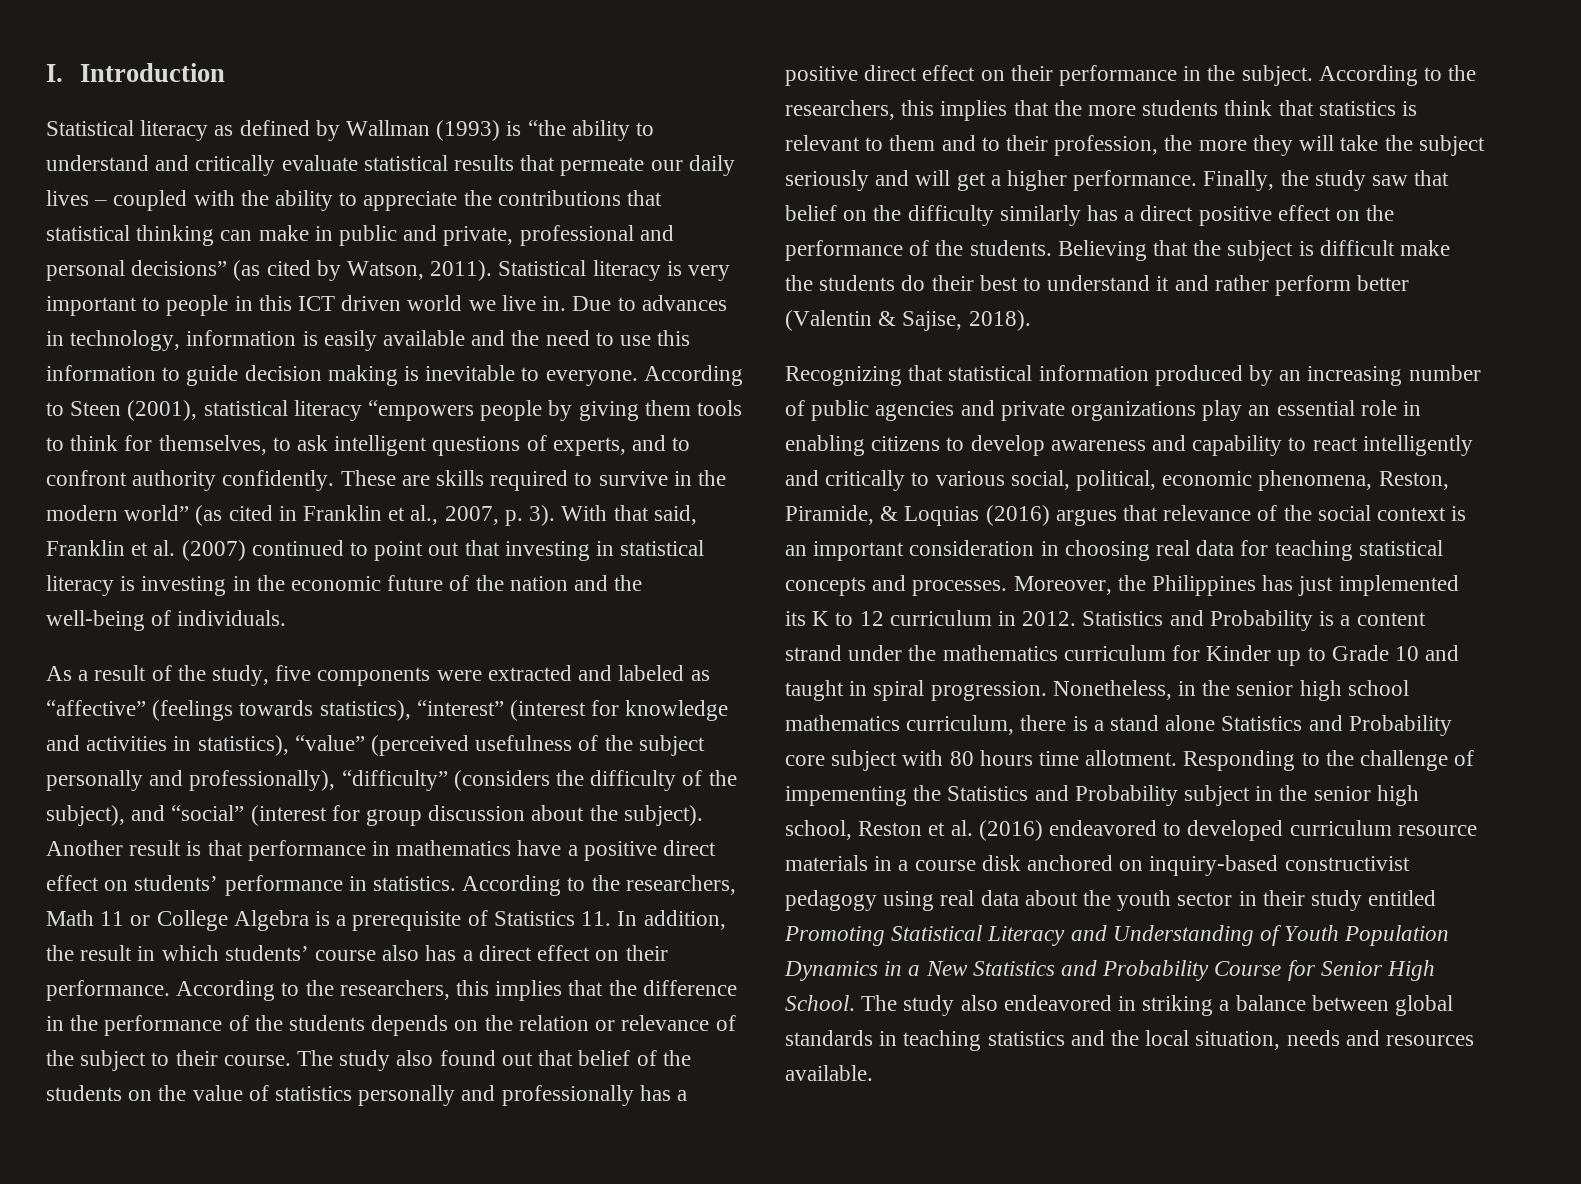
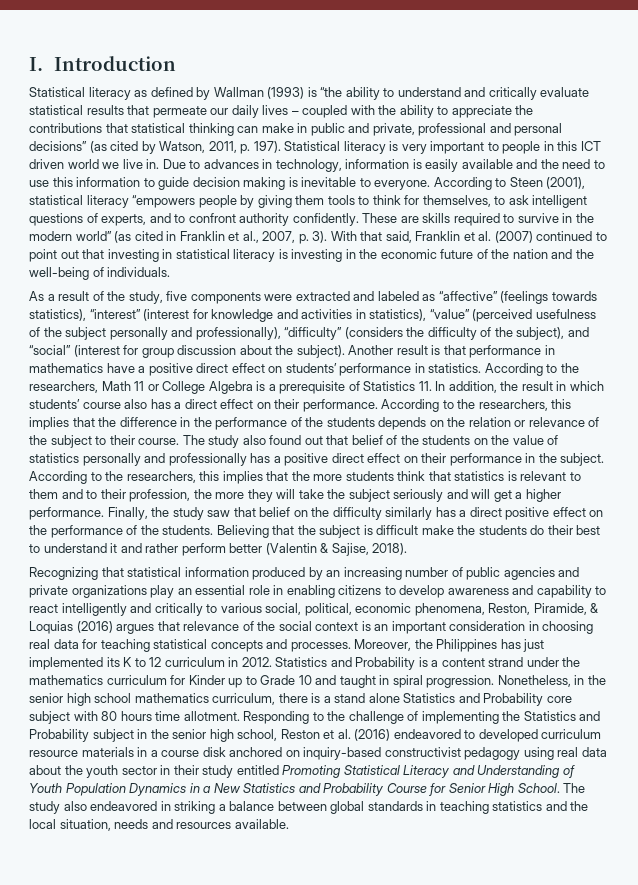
[430,260,493,281] 2011). -> [208,141,281,154] 2011, p. 197).
[785,786,907,806] impementing -> [421,711,499,724] implementing

